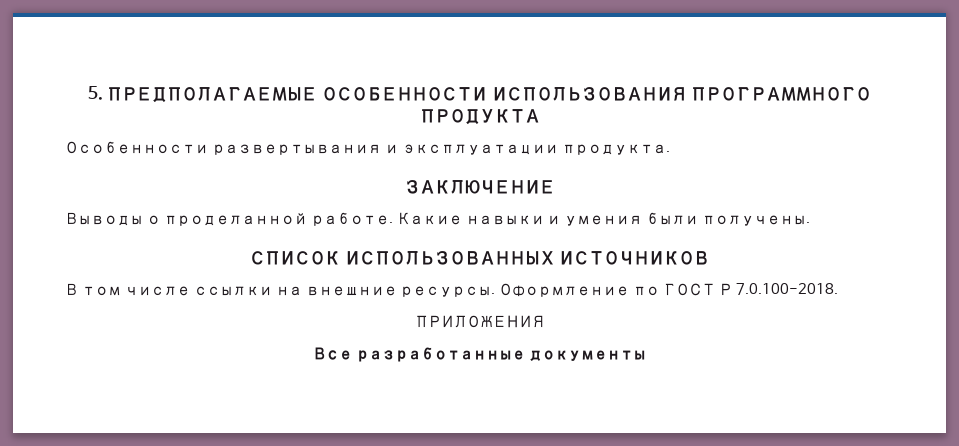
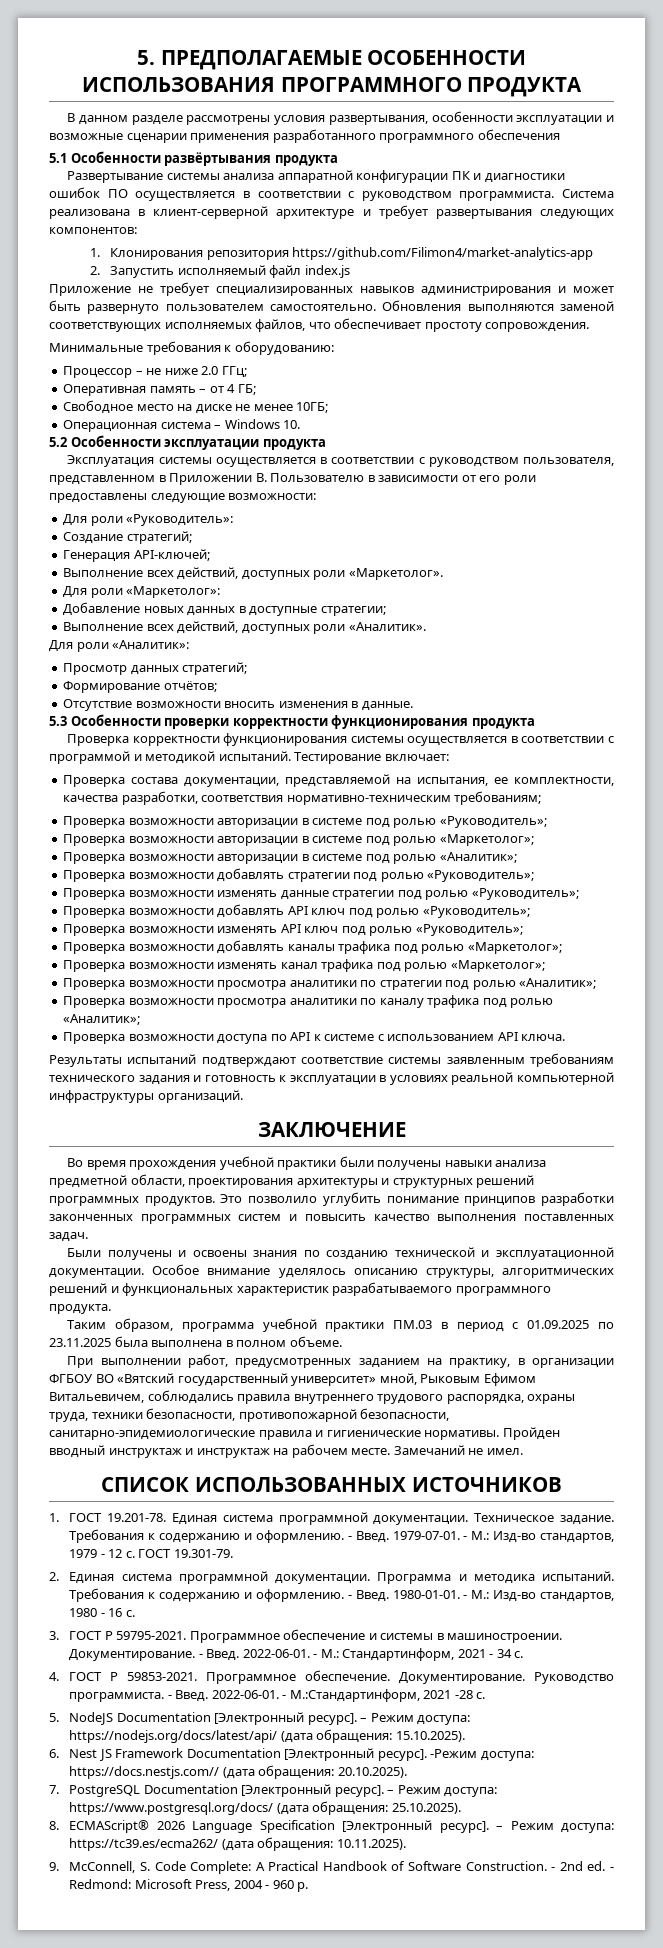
[65,141,670,155] [404,180,555,194] [65,212,811,226] [249,251,710,265] [65,283,839,297] [414,315,545,328] [313,347,646,362] Особенности развертывания и эксплуатации продукта. // ЗАКЛЮЧЕНИЕ // Выводы о проделанной работе. Какие навыки и умения были получены. // СПИСОК ИСПОЛЬЗОВАННЫХ ИСТОЧНИКОВ // В том числе ссылки на внешние ресурсы. Оформление по ГОСТ Р 7.0.100-2018. // ПРИЛОЖЕНИЯ // Все разработанные документы -> [67,111,614,125] [49,129,560,143] [49,151,338,166] [67,170,565,183] [49,187,614,201] [49,205,614,219] [49,227,137,234] [89,247,594,260] [89,265,350,278] [49,282,614,296] [49,300,614,314] [49,318,590,332] [49,341,334,355] [63,366,247,378] [63,384,256,396] [63,400,329,414] [63,419,301,432] [49,435,326,450] [67,455,614,467] [49,473,536,485] [49,493,317,503] [63,514,234,526] [63,531,192,544] [63,549,210,562] [63,567,443,580] [63,586,221,598] [63,602,386,616] [63,621,426,634] [49,640,190,652] [63,662,248,675] [63,681,217,693] [63,699,413,711] [49,714,535,729] [67,733,614,746] [49,751,449,764] [63,774,614,787] [63,791,542,805] [63,816,547,828] [63,834,534,846] [63,852,517,864] [63,868,535,882] [63,888,579,900] [63,904,530,918] [63,924,523,936] [63,940,562,954] [63,959,545,972] [63,978,597,990] [63,995,554,1008] [63,1014,141,1025] [63,1032,566,1044] [49,1053,614,1067] [49,1072,614,1085] [49,1090,243,1103] [257,1122,406,1137] [67,1156,547,1170] [49,1174,535,1188] [49,1192,614,1206] [49,1214,614,1224] [49,1232,88,1242] [67,1247,614,1260] [49,1264,614,1278] [49,1282,551,1296] [49,1304,111,1314] [67,1318,614,1332] [49,1336,342,1347] [67,1354,614,1368] [49,1373,536,1386] [49,1390,576,1404] [49,1408,450,1422] [49,1427,560,1440] [49,1444,523,1458] [101,1477,562,1492] [49,1512,614,1525] [69,1529,615,1543] [69,1549,233,1558] [49,1571,614,1584] [69,1588,615,1602] [69,1608,135,1617] [49,1629,563,1643] [69,1648,524,1661] [49,1670,614,1684] [69,1689,486,1702] [49,1712,471,1725] [69,1729,465,1743] [49,1748,534,1761] [69,1765,407,1779] [49,1784,498,1797] [69,1801,461,1815] [49,1820,614,1833] [69,1837,406,1851] [49,1861,614,1874] [69,1879,309,1892] В данном разделе рассмотрены условия развертывания, особенности эксплуатации и возможные сценарии применения разработанного программного обеспечения // 5.1 Особенности развёртывания продукта // Развертывание системы анализа аппаратной конфигурации ПК и диагностики ошибок ПО осуществляется в соответствии с руководством программиста. Система реализована в клиент-серверной архитектуре и требует развертывания следующих компонентов: // 1. Клонирования репозитория https://github.com/Filimon4/market-analytics-app // 2. Запустить исполняемый файл index.js // Приложение не требует специализированных навыков администрирования и может быть развернуто пользователем самостоятельно. Обновления выполняются заменой соответствующих исполняемых файлов, что обеспечивает простоту сопровождения. // Минимальные требования к оборудованию: // Процессор – не ниже 2.0 ГГц; // Оперативная память – от 4 ГБ; // Свободное место на диске не менее 10ГБ; // Операционная система – Windows 10. // 5.2 Особенности эксплуатации продукта // Эксплуатация системы осуществляется в соответствии с руководством пользователя, представленном в Приложении В. Пользователю в зависимости от его роли предоставлены следующие возможности: // Для роли «Руководитель»: // Создание стратегий; // Генерация API-ключей; // Выполнение всех действий, доступных роли «Маркетолог». // Для роли «Маркетолог»: // Добавление новых данных в доступные стратегии; // Выполнение всех действий, доступных роли «Аналитик». // Для роли «Аналитик»: // Просмотр данных стратегий; // Формирование отчётов; // Отсутствие возможности вносить изменения в данные. // 5.3 Особенности проверки корректности функционирования продукта // Проверка корректности функционирования системы осуществляется в соответствии с программой и методикой испытаний. Тестирование включает: // Проверка состава документации, представляемой на испытания, ее комплектности, качества разработки, соответствия нормативно-техническим требованиям; // Проверка возможности авторизации в системе под ролью «Руководитель»; // Проверка возможности авторизации в системе под ролью «Маркетолог»; // Проверка возможности авторизации в системе под ролью «Аналитик»; // Проверка возможности добавлять стратегии под ролью «Руководитель»; // Проверка возможности изменять данные стратегии под ролью «Руководитель»; // Проверка возможности добавлять API ключ под ролью «Руководитель»; // Проверка возможности изменять API ключ под ролью «Руководитель»; // Проверка возможности добавлять каналы трафика под ролью «Маркетолог»; // Проверка возможности изменять канал трафика под ролью «Маркетолог»; // Проверка возможности просмотра аналитики по стратегии под ролью «Аналитик»; // Проверка возможности просмотра аналитики по каналу трафика под ролью «Аналитик»; // Проверка возможности доступа по API к системе с использованием API ключа. // Результаты испытаний подтверждают соответствие системы заявленным требованиям технического задания и готовность к эксплуатации в условиях реальной компьютерной инфраструктуры организаций. // ЗАКЛЮЧЕНИЕ // Во время прохождения учебной практики были получены навыки анализа предметной области, проектирования архитектуры и структурных решений программных продуктов. Это позволило углубить понимание принципов разработки законченных программных систем и повысить качество выполнения поставленных задач. // Были получены и освоены знания по созданию технической и эксплуатационной документации. Особое внимание уделялось описанию структуры, алгоритмических решений и функциональных характеристик разрабатываемого программного продукта. // Таким образом, программа учебной практики ПМ.03 в период с 01.09.2025 по 23.11.2025 была выполнена в полном объеме. // При выполнении работ, предусмотренных заданием на практику, в организации ФГБОУ ВО «Вятский государственный университет» мной, Рыковым Ефимом Витальевичем, соблюдались правила внутреннего трудового распорядка, охраны труда, техники безопасности, противопожарной безопасности, санитарно-эпидемиологические правила и гигиенические нормативы. Пройден вводный инструктаж и инструктаж на рабочем месте. Замечаний не имел. // СПИСОК ИСПОЛЬЗОВАННЫХ ИСТОЧНИКОВ // 1. ГОСТ 19.201-78. Единая система программной документации. Техническое задание. Требования к содержанию и оформлению. - Введ. 1979-07-01. - М.: Изд-во стандартов, 1979 - 12 с. ГОСТ 19.301-79. // 2. Единая система программной документации. Программа и методика испытаний. Требования к содержанию и оформлению. - Введ. 1980-01-01. - М.: Изд-во стандартов, 1980 - 16 с. // 3. ГОСТ Р 59795-2021. Программное обеспечение и системы в машиностроении. Документирование. - Введ. 2022-06-01. - М.: Стандартинформ, 2021 - 34 с. // 4. ГОСТ Р 59853-2021. Программное обеспечение. Документирование. Руководство программиста. - Введ. 2022-06-01. - М.:Стандартинформ, 2021 -28 с. // 5. NodeJS Documentation [Электронный ресурс]. – Режим доступа: https://nodejs.org/docs/latest/api/ (дата обращения: 15.10.2025). // 6. Nest JS Framework Documentation [Электронный ресурс]. -Режим доступа: https://docs.nestjs.com// (дата обращения: 20.10.2025). // 7. PostgreSQL Documentation [Электронный ресурс]. – Режим доступа: https://www.postgresql.org/docs/ (дата обращения: 25.10.2025). // 8. ECMAScript® 2026 Language Specification [Электронный ресурс]. – Режим доступа: https://tc39.es/ecma262/ (дата обращения: 10.11.2025). // 9. McConnell, S. Code Complete: A Practical Handbook of Software Construction. - 2nd ed. - Redmond: Microsoft Press, 2004 - 960 p.

